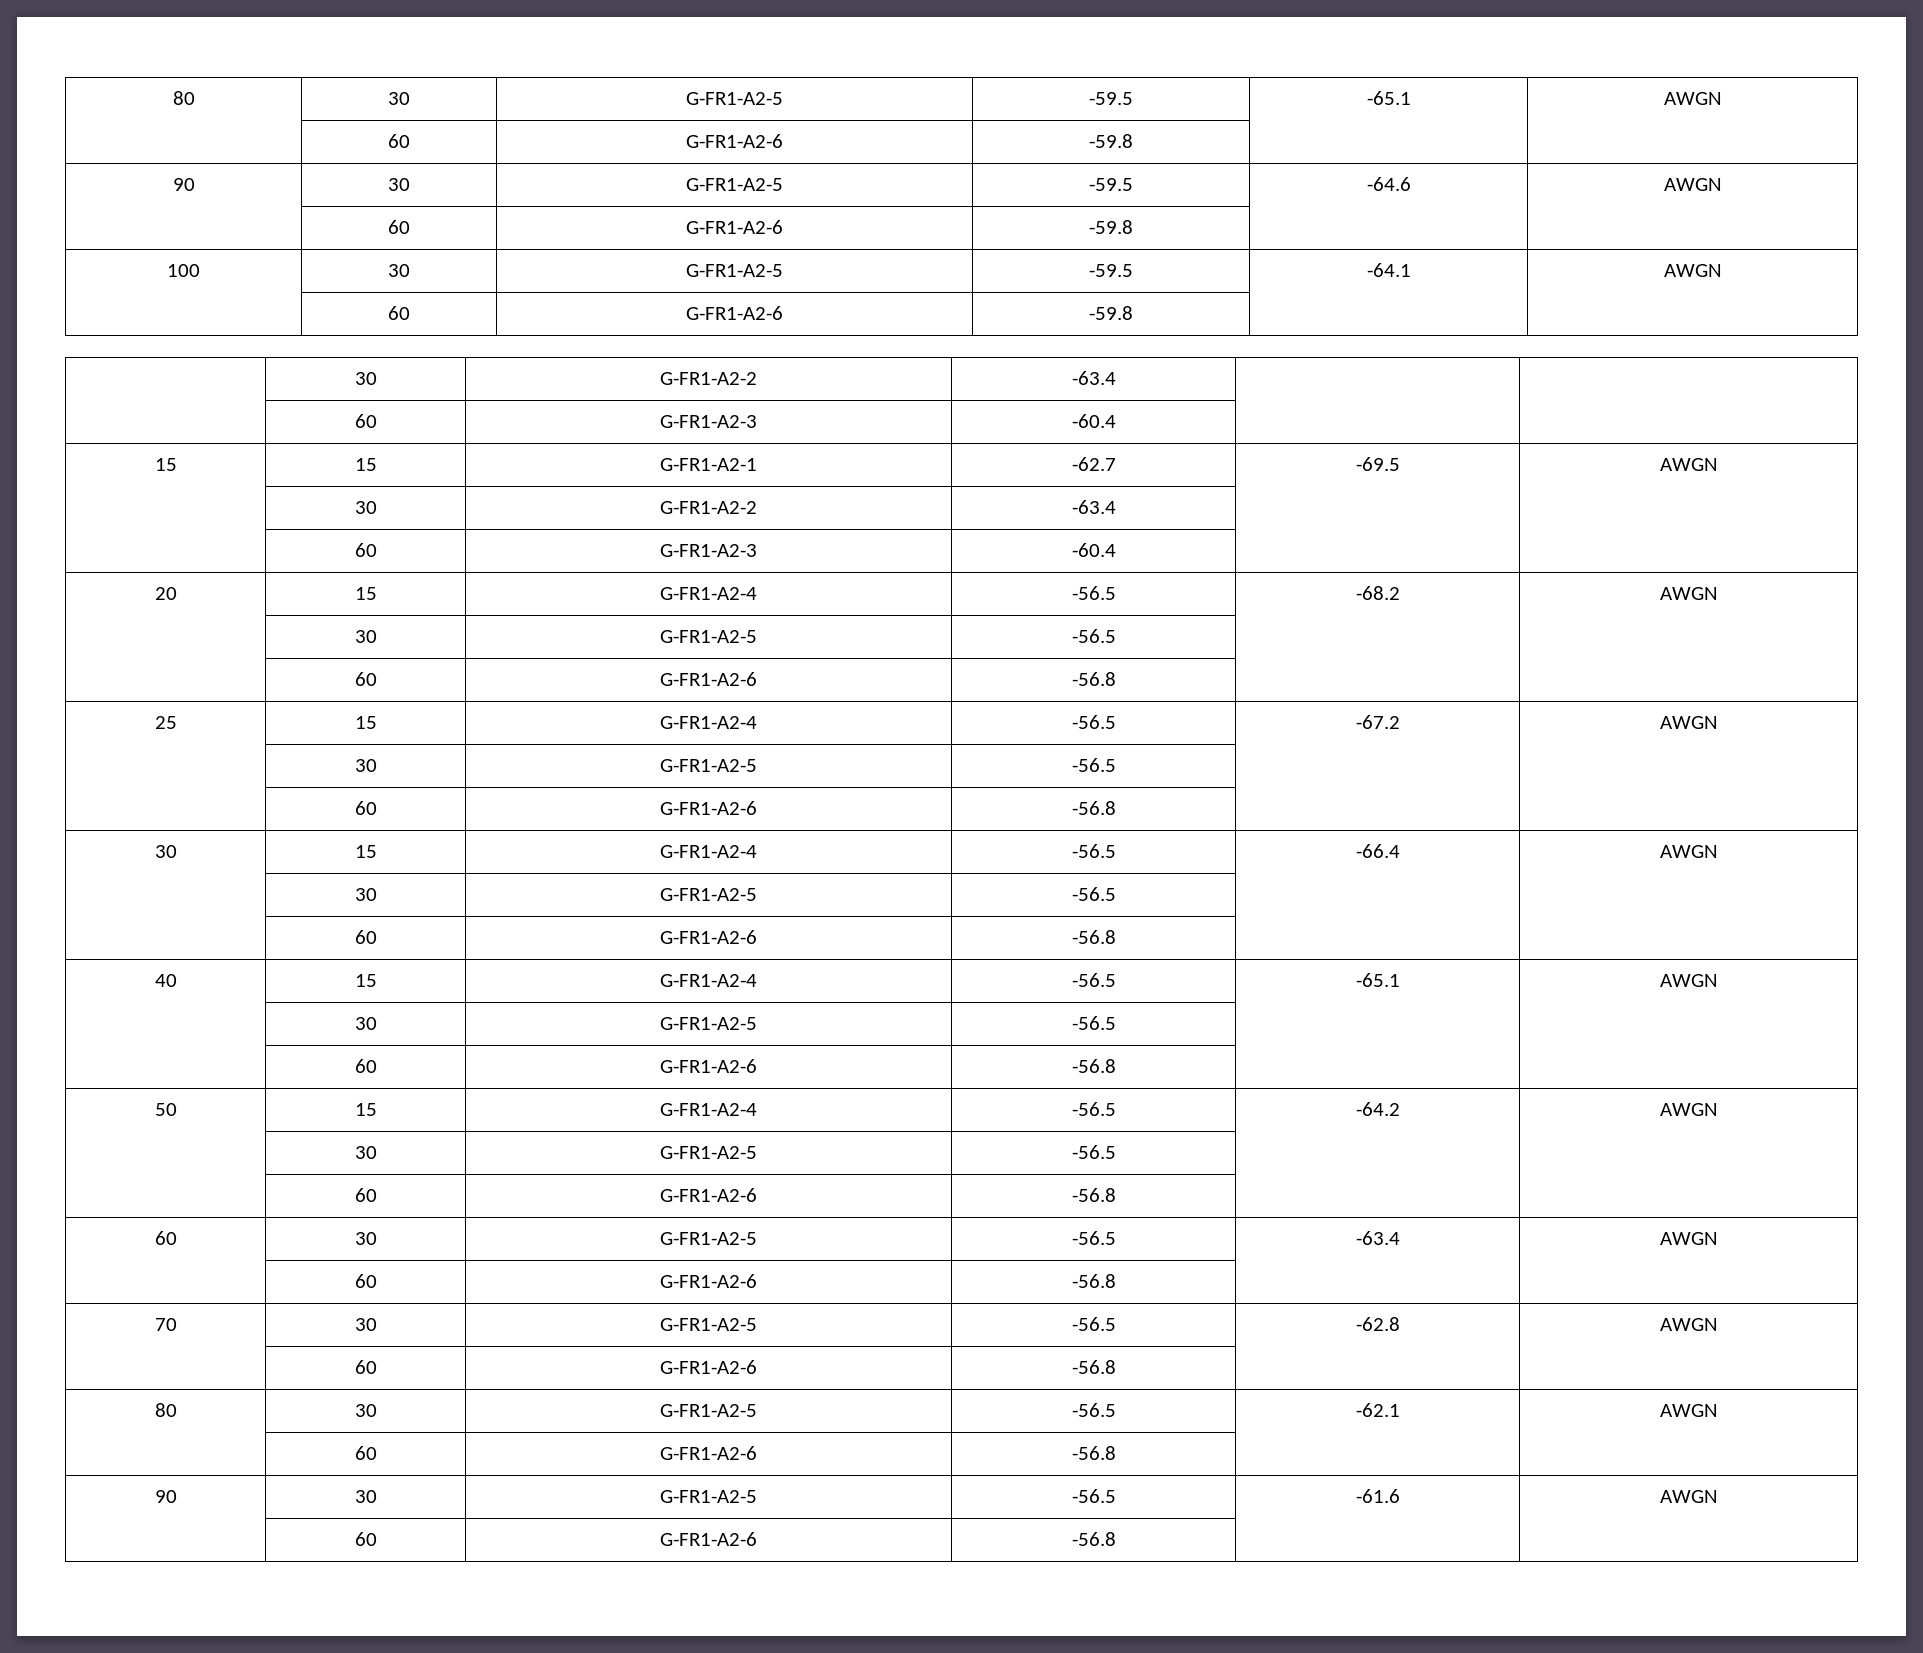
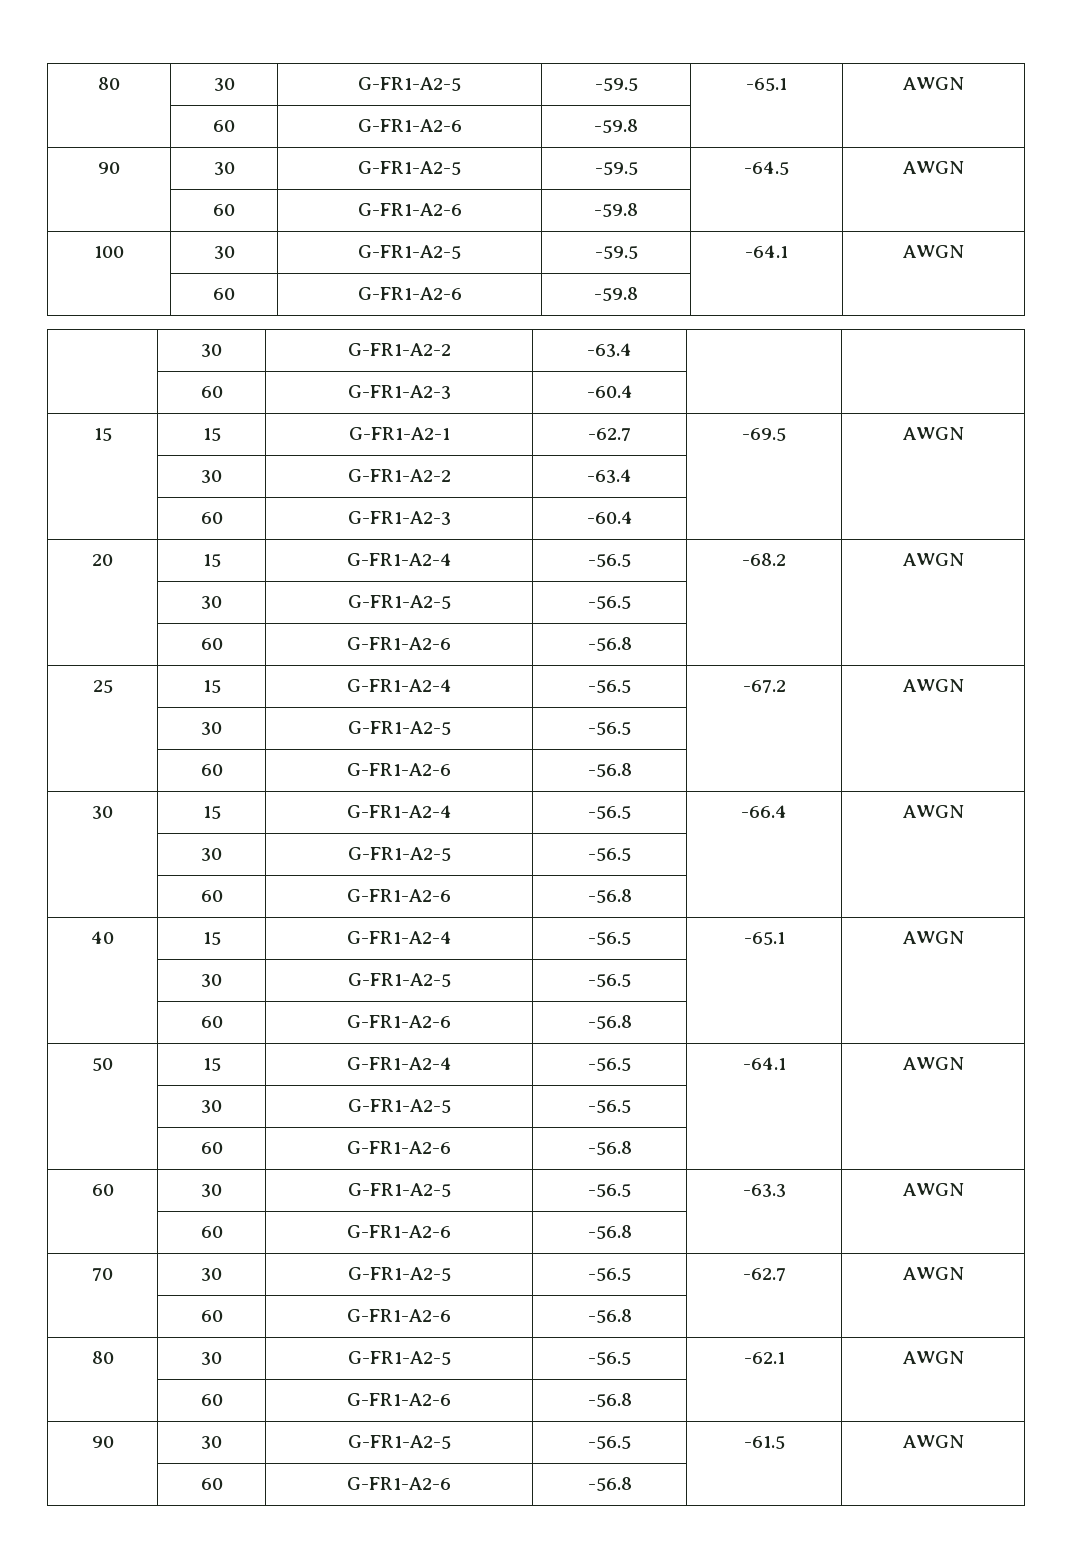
[1366,177,1411,191] -64.6 -> [744,161,789,175] -64.5
[1355,1102,1400,1116] -64.2 -> [742,1057,786,1070] -64.1
[1355,1231,1400,1245] -63.4 -> [742,1184,786,1197] -63.3
[1355,1317,1400,1331] -62.8 -> [742,1268,786,1281] -62.7
[1355,1489,1400,1503] -61.6 -> [743,1436,785,1449] -61.5

